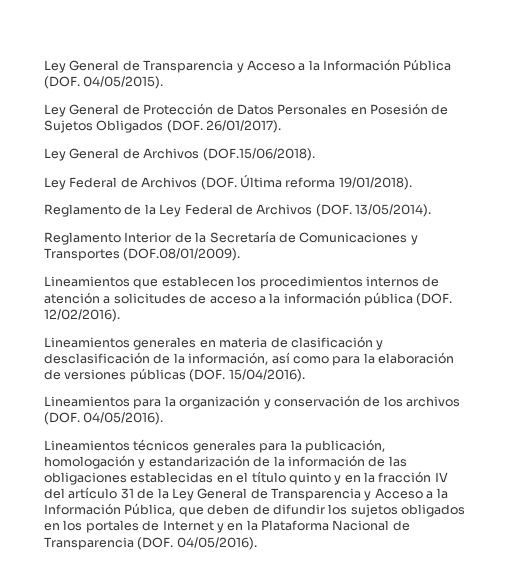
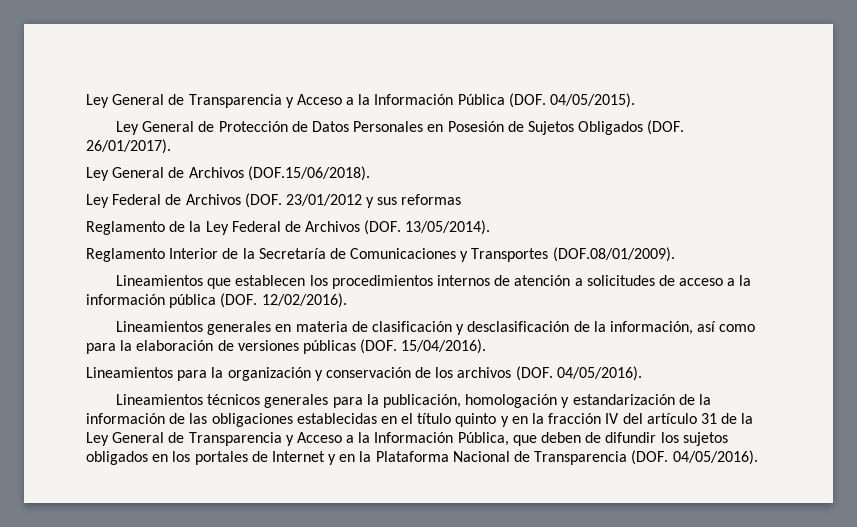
[239,175,412,190] Última reforma 19/01/2018). -> [285,194,462,208] 23/01/2012 y sus reformas

